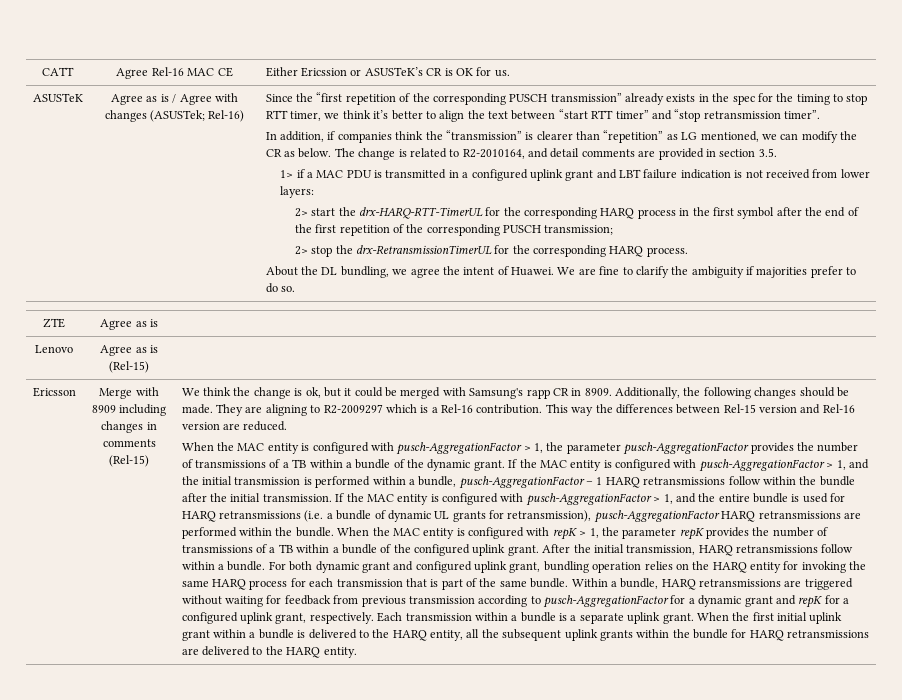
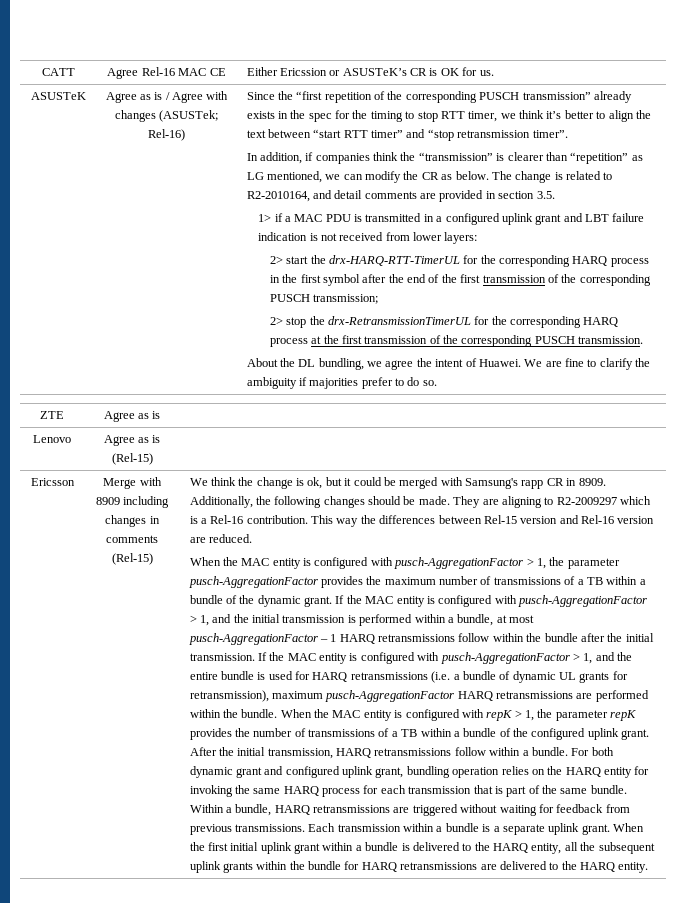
[339,225,390,236] repetition -> [482,275,546,283] transmission
[646,247,688,257] process. -> [269,335,644,347] process at the first transmission of the corresponding PUSCH transmission.
(814, 446) none -> [384,577,436,585] maximum
(457, 481) none -> [496,615,535,623] at most
(592, 516) none -> [271,691,323,699] maximum
[408,595,850,608] [181,612,374,624] transmission according to pusch-AggregationFactor for a dynamic grant and repK for a configured uplink grant, respectively. -> [234,824,305,832] transmissions.

